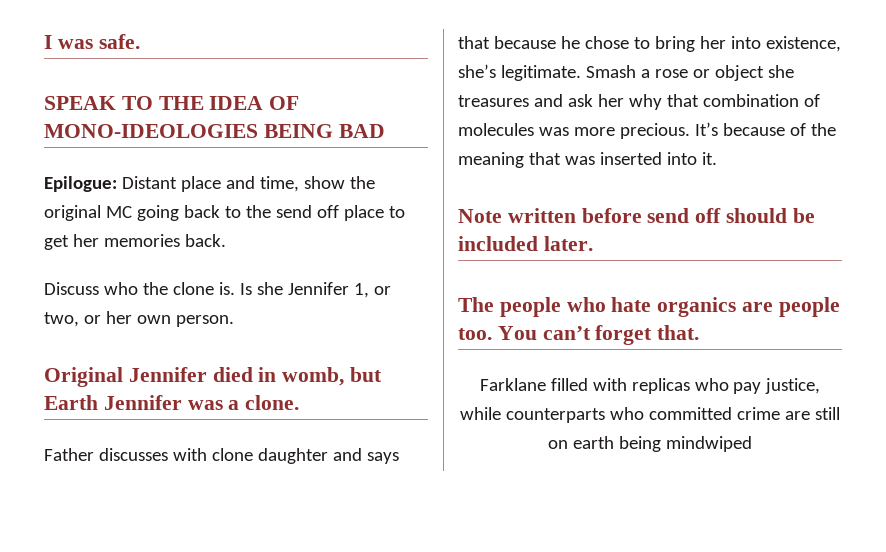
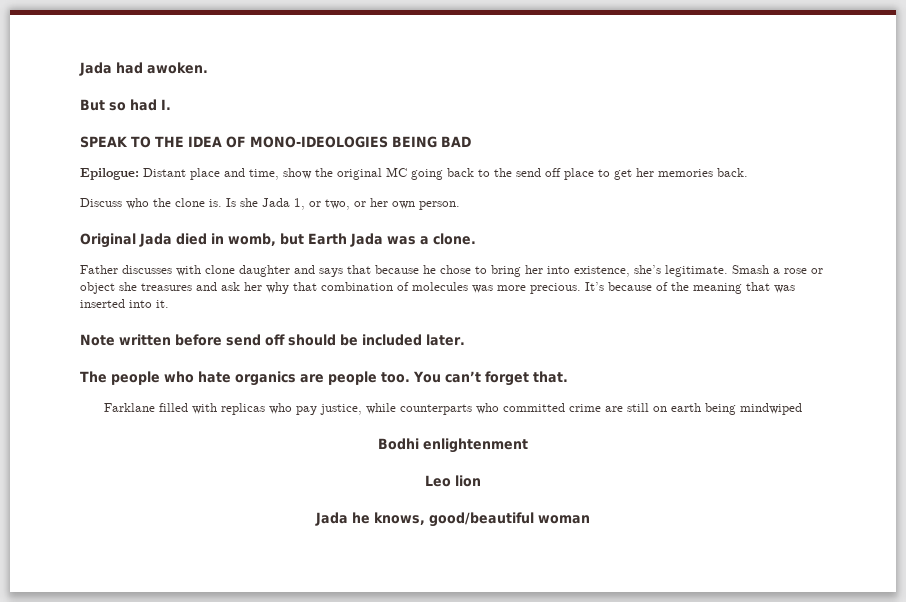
[44,34,140,49] I was safe. -> [79,62,208,76] [80,99,171,111] Jada had awoken. // But so had I.
[287,282,349,295] Jennifer -> [262,198,290,207] Jada
[128,367,207,382] Jennifer -> [139,233,172,247] Jada
[103,395,182,410] Jennifer -> [350,233,383,247] Jada
(752, 444) none -> [378,438,528,453] [425,475,481,487] [315,512,590,527] // Bodhi enlightenment // Leo lion // Jada he knows, good/beautiful woman

